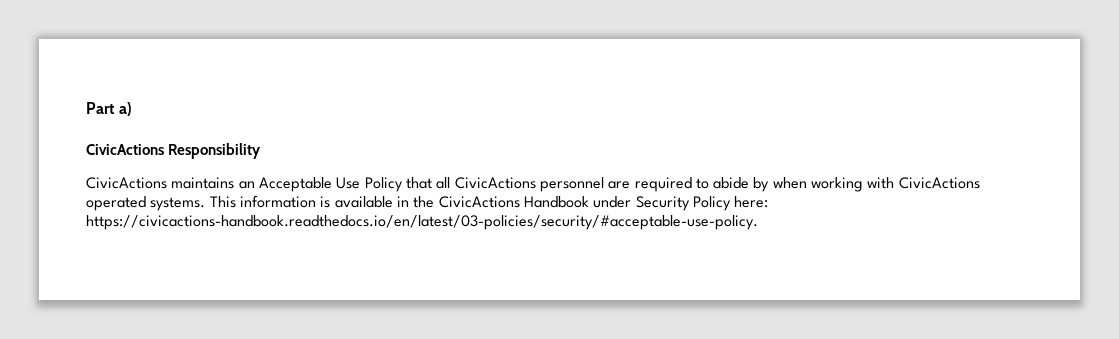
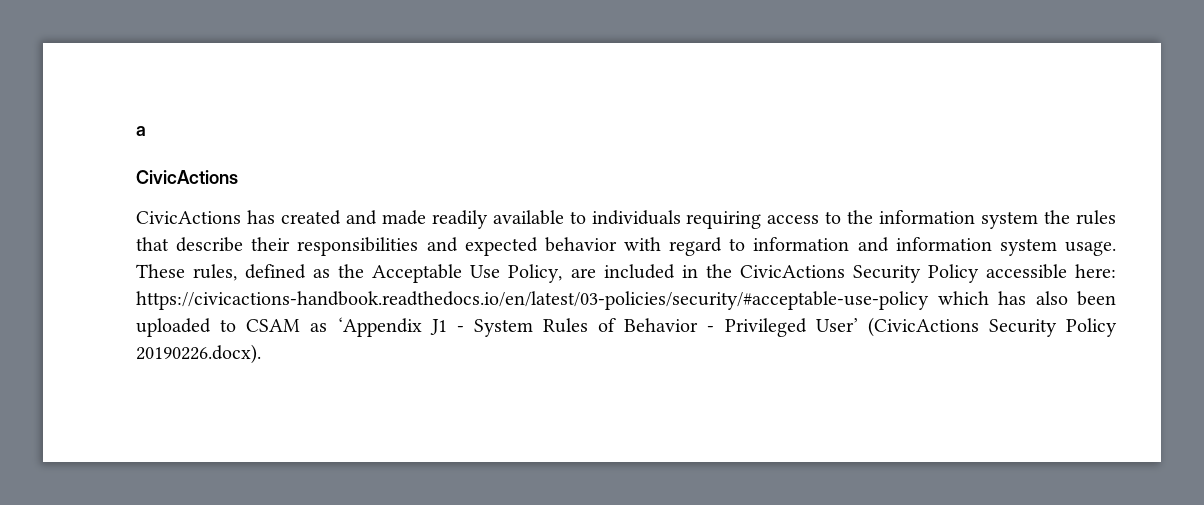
[86,102,132,116] [86,143,262,159] [86,177,980,192] [86,195,769,211] [86,215,758,230] Part a) // CivicActions Responsibility // CivicActions maintains an Acceptable Use Policy that all CivicActions personnel are required to abide by when working with CivicActions operated systems. This information is available in the CivicActions Handbook under Security Policy here: https://civicactions-handbook.readthedocs.io/en/latest/03-policies/security/#acceptable-use-policy. -> [136,126,146,136] [136,170,238,184] [136,210,1116,229] [136,237,1116,256] [136,264,1116,283] [136,291,1116,310] [136,317,1117,337] [136,344,261,364] a // CivicActions // CivicActions has created and made readily available to individuals requiring access to the information system the rules that describe their responsibilities and expected behavior with regard to information and information system usage. These rules, defined as the Acceptable Use Policy, are included in the CivicActions Security Policy accessible here: https://civicactions-handbook.readthedocs.io/en/latest/03-policies/security/#acceptable-use-policy which has also been uploaded to CSAM as ‘Appendix J1 - System Rules of Behavior - Privileged User’ (CivicActions Security Policy 20190226.docx).

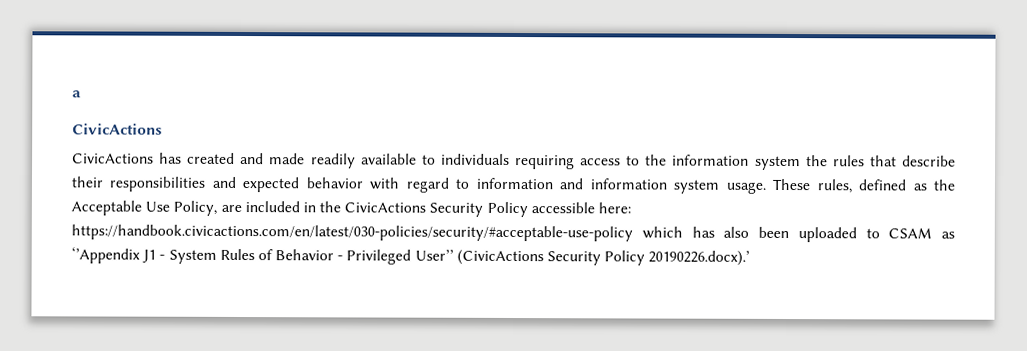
[136,291,929,310] https://civicactions-handbook.readthedocs.io/en/latest/03-policies/security/#acceptable-use-policy -> [71,224,633,242] https://handbook.civicactions.com/en/latest/030-policies/security/#acceptable-use-policy
[337,317,422,337] ‘Appendix -> [71,246,140,264] ‘’Appendix
[815,318,858,332] User’ -> [414,249,454,261] User’’
[136,344,261,364] 20190226.docx). -> [648,250,751,266] 20190226.docx).’

